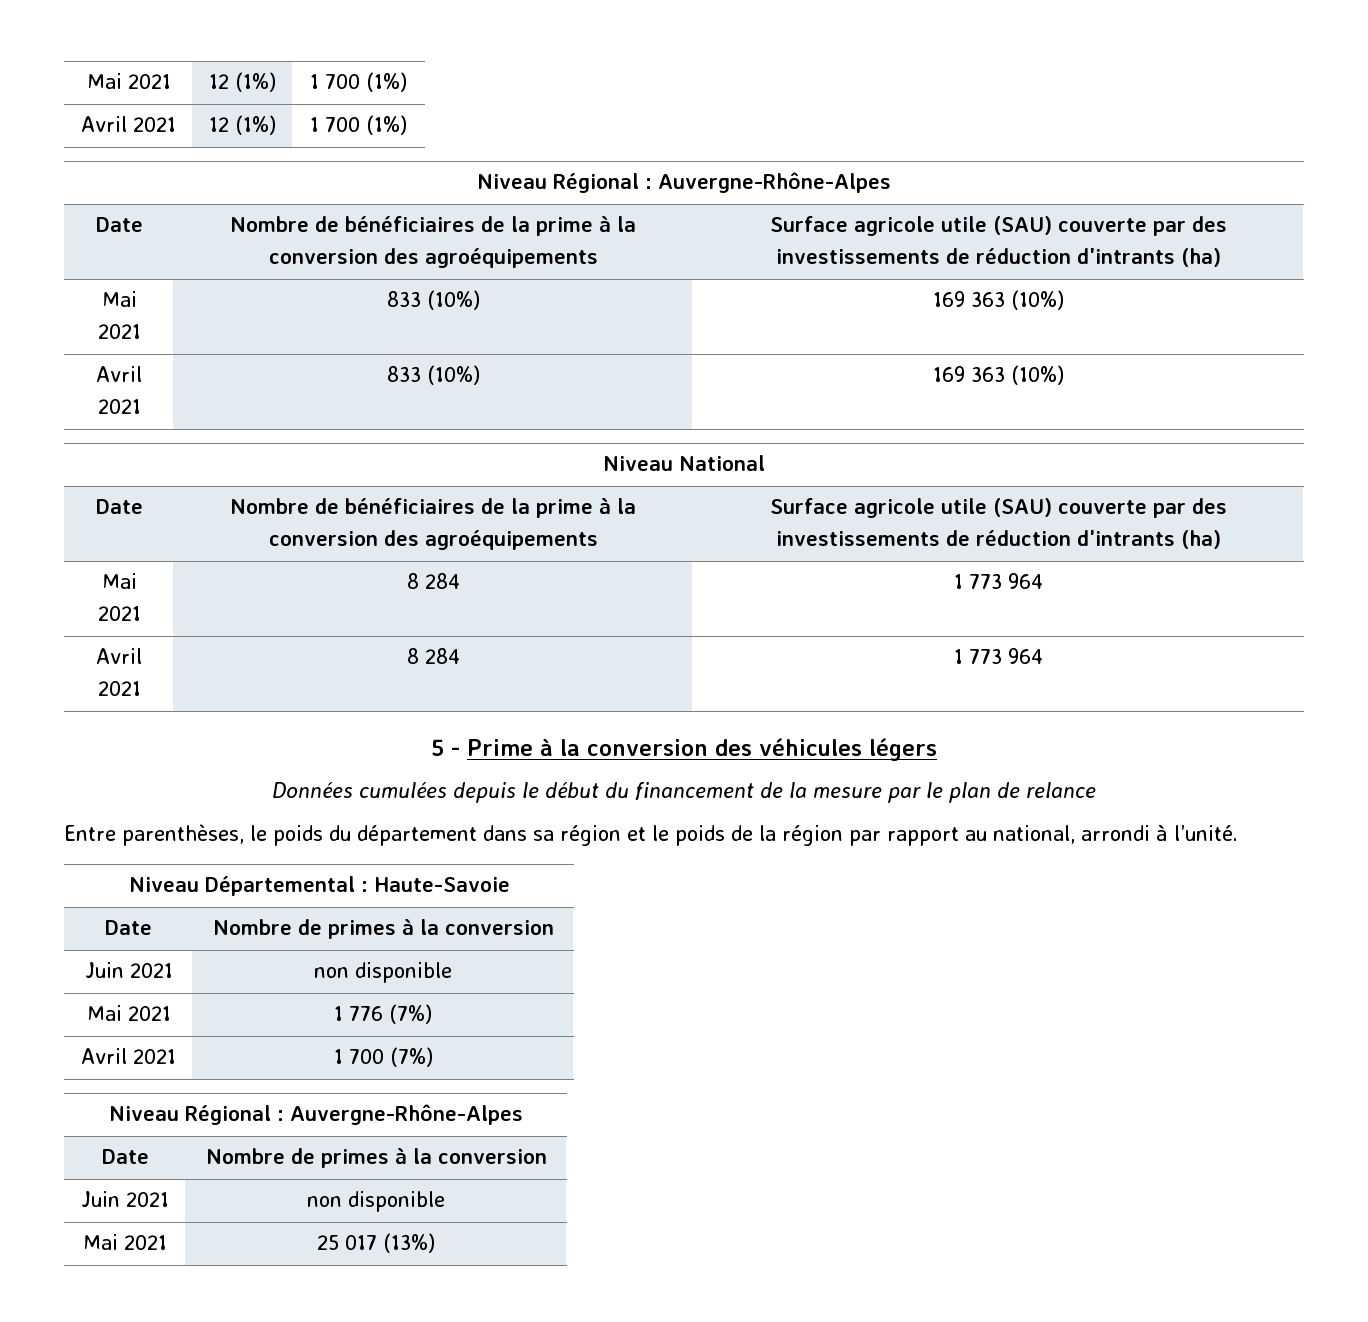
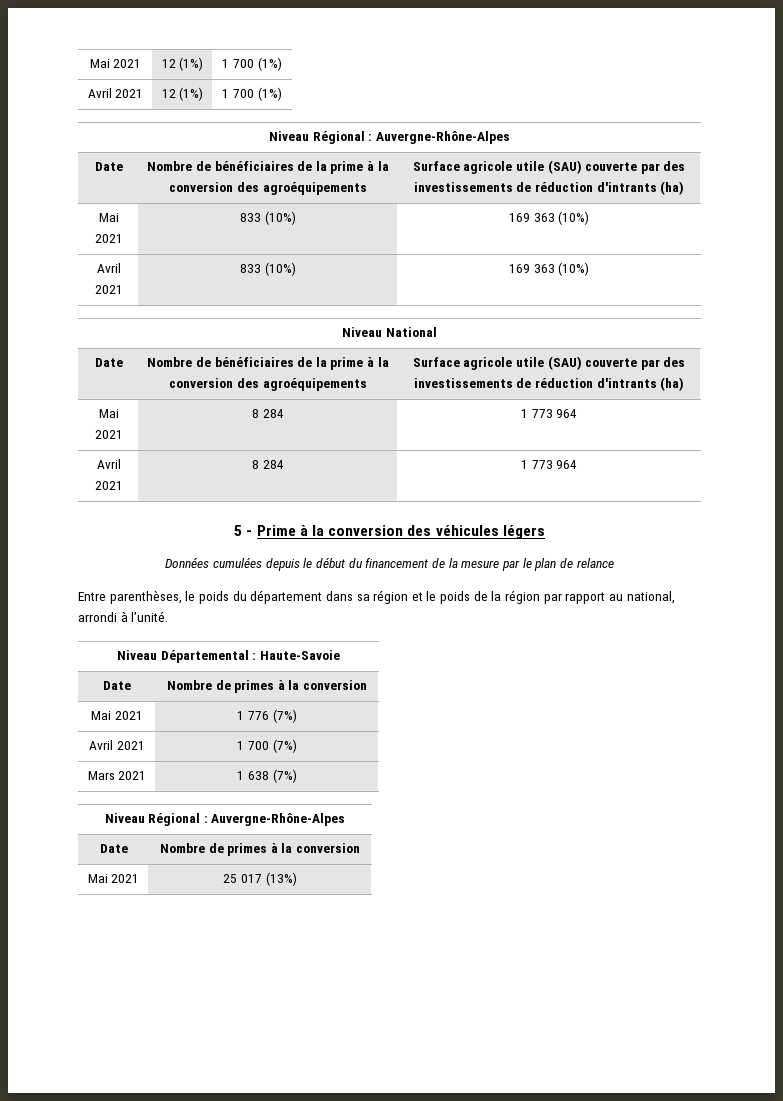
[84,962,173,978] [314,962,452,983] // Juin 2021 | non disponible -> (368, 685) none
(433, 1057) none -> [87,771,147,780] [237,769,297,783] // Mars 2021 | 1 638 (7%)
[81,1191,169,1207] [307,1191,445,1212] // Juin 2021 | non disponible -> (361, 848) none

